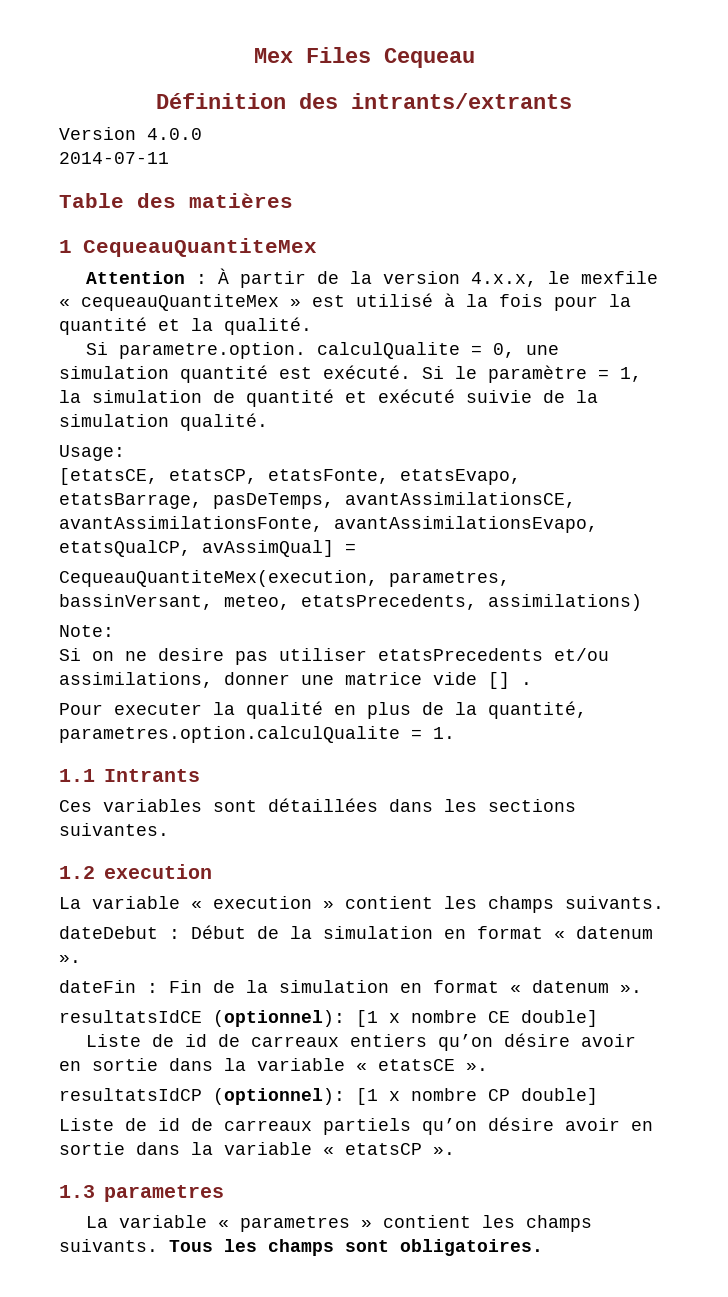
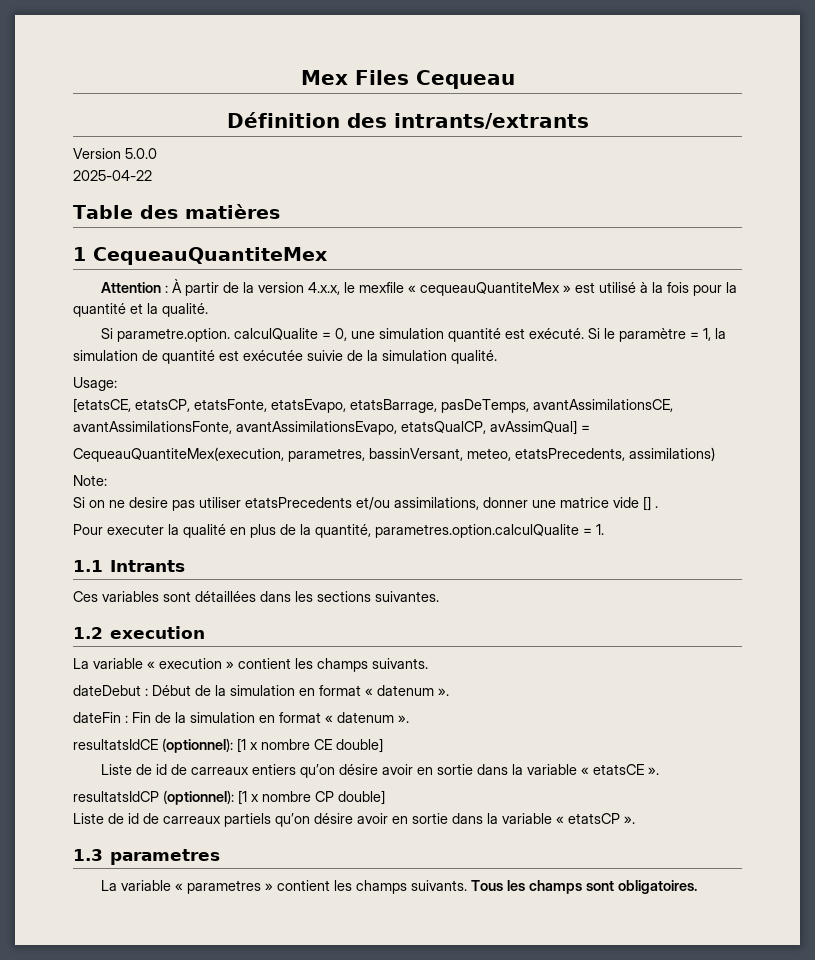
[147,128,202,140] [59,152,169,164] 4.0.0 // 2014-07-11 -> [125,148,157,159] [73,170,152,181] 5.0.0 // 2025-04-22
[345,389,455,403] et exécuté -> [219,350,303,361] est exécutée

